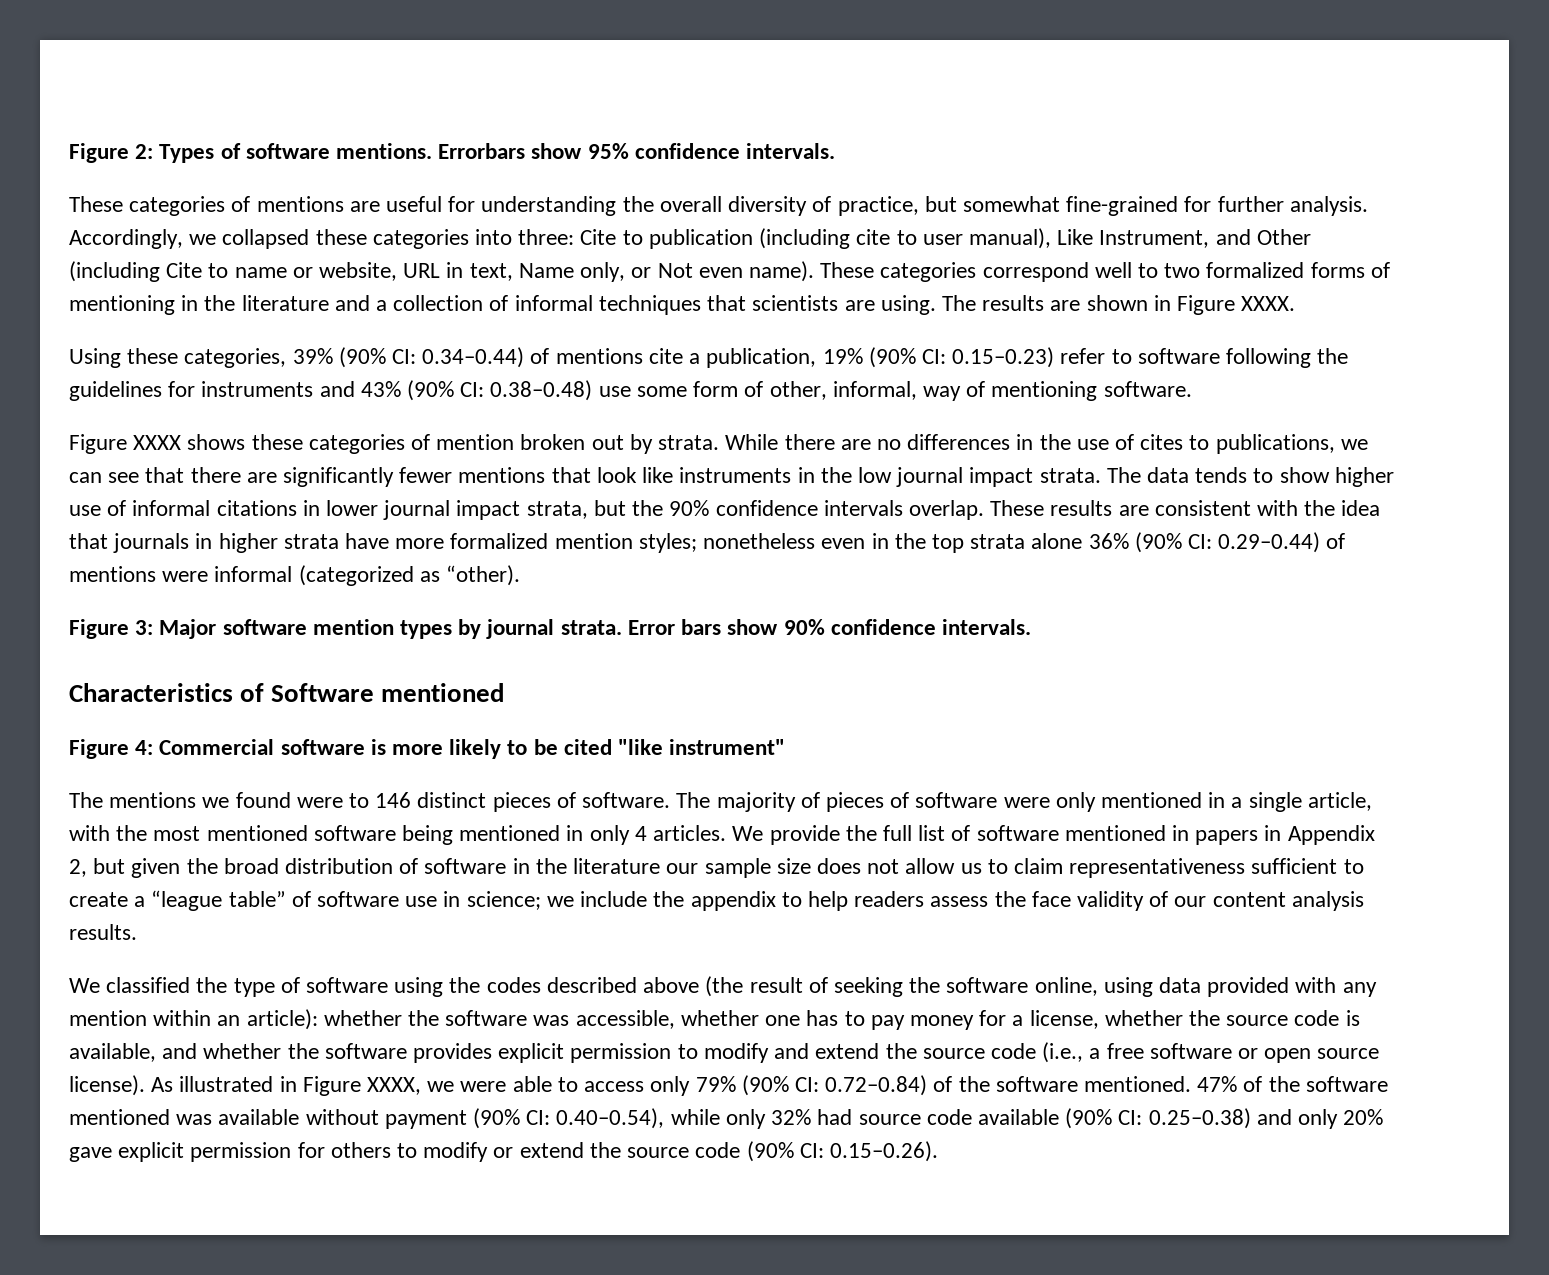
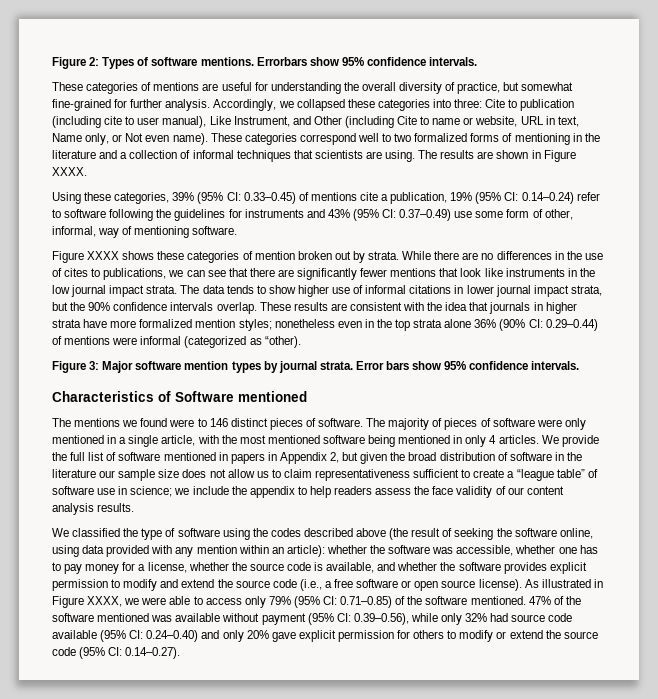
[338,347,525,368] (90% CI: 0.34–0.44) -> [197,192,296,204] (95% CI: 0.33–0.45)
[868,347,1055,368] (90% CI: 0.15–0.23) -> [475,192,574,204] (95% CI: 0.14–0.24)
[407,380,593,401] (90% CI: 0.38–0.48) -> [352,209,452,221] (95% CI: 0.37–0.49)
[783,619,825,635] 90% -> [444,361,467,370] 95%
[69,739,786,759] // Figure 4: Commercial software is more likely to be cited "like instrument" -> (307, 396) none
[741,1075,928,1096] (90% CI: 0.72–0.84) -> [293,596,393,608] (95% CI: 0.71–0.85)
[473,1108,665,1129] (90% CI: 0.40–0.54), -> [307,613,409,625] (95% CI: 0.39–0.56),
[1065,1108,1251,1129] (90% CI: 0.25–0.38) -> [100,630,199,642] (95% CI: 0.24–0.40)
[746,1141,938,1162] (90% CI: 0.15–0.26). -> [79,647,181,659] (95% CI: 0.14–0.27).

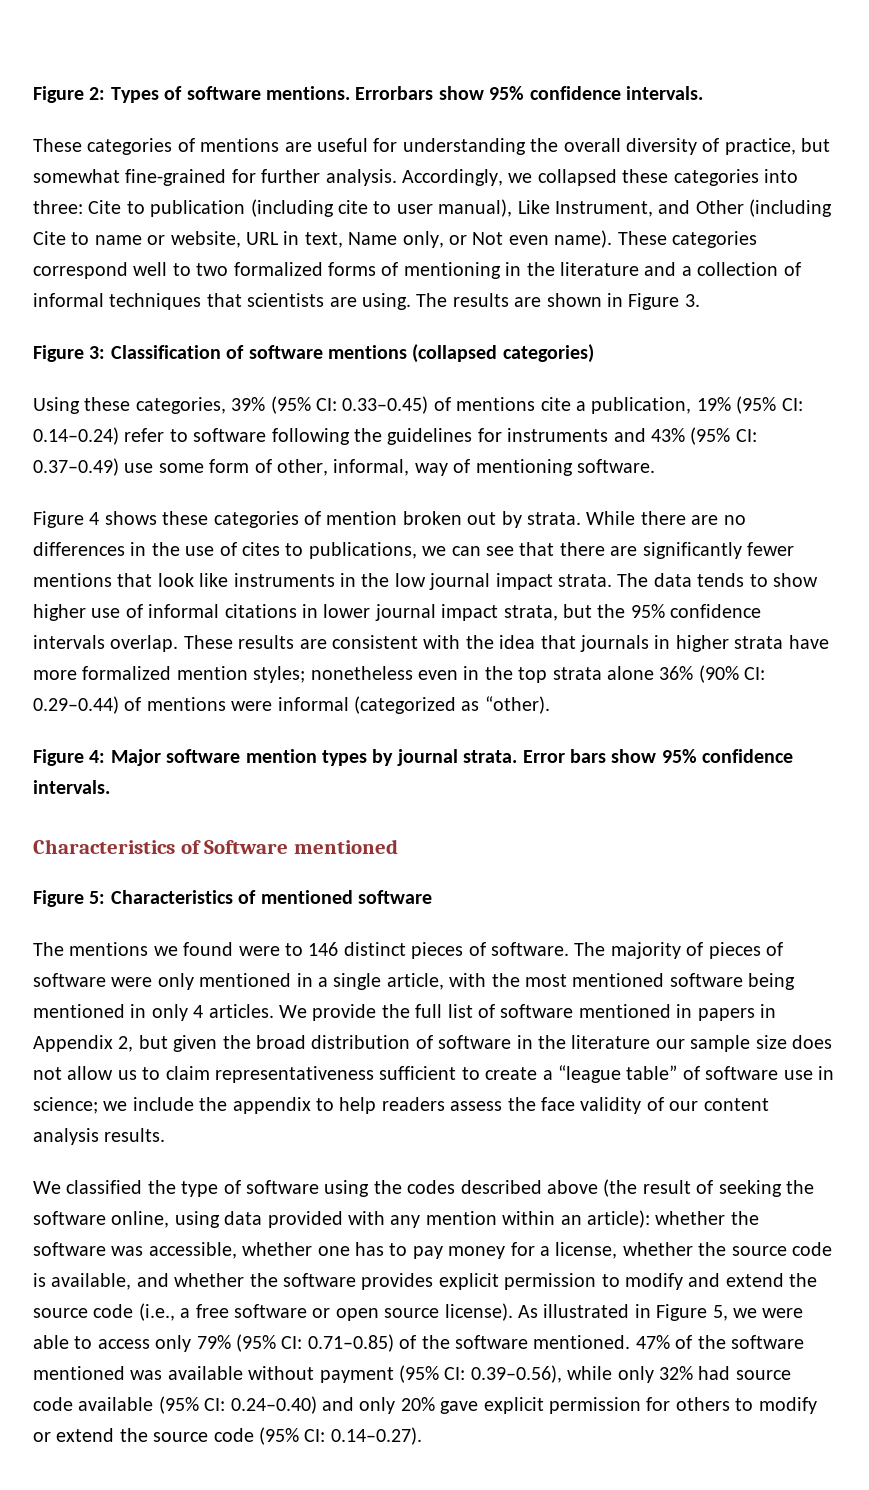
[52,167,87,176] XXXX. -> [684,294,700,307] [33,344,594,363] 3. // Figure 3: Classification of software mentions (collapsed categories)
[87,251,120,260] XXXX -> [89,512,100,525] 4
[88,302,111,311] 90% -> [630,604,665,618] 95%
[89,361,100,370] 3: -> [89,750,106,763] 4:
(307, 396) none -> [33,890,432,907] // Figure 5: Characteristics of mentioned software
[87,596,123,607] XXXX, -> [712,1305,728,1321] 5,

